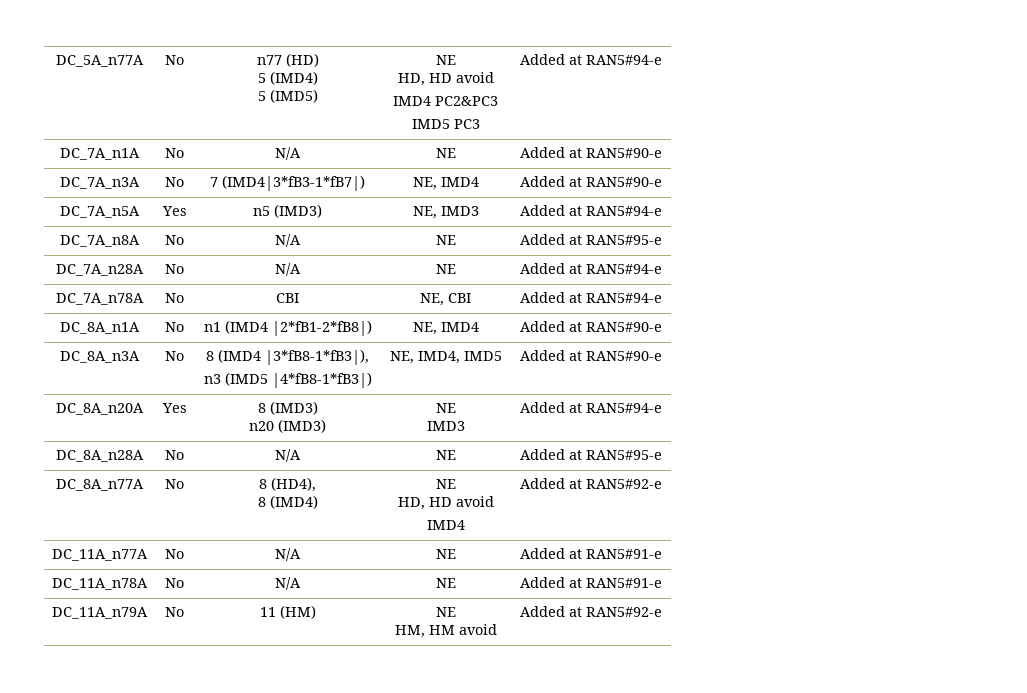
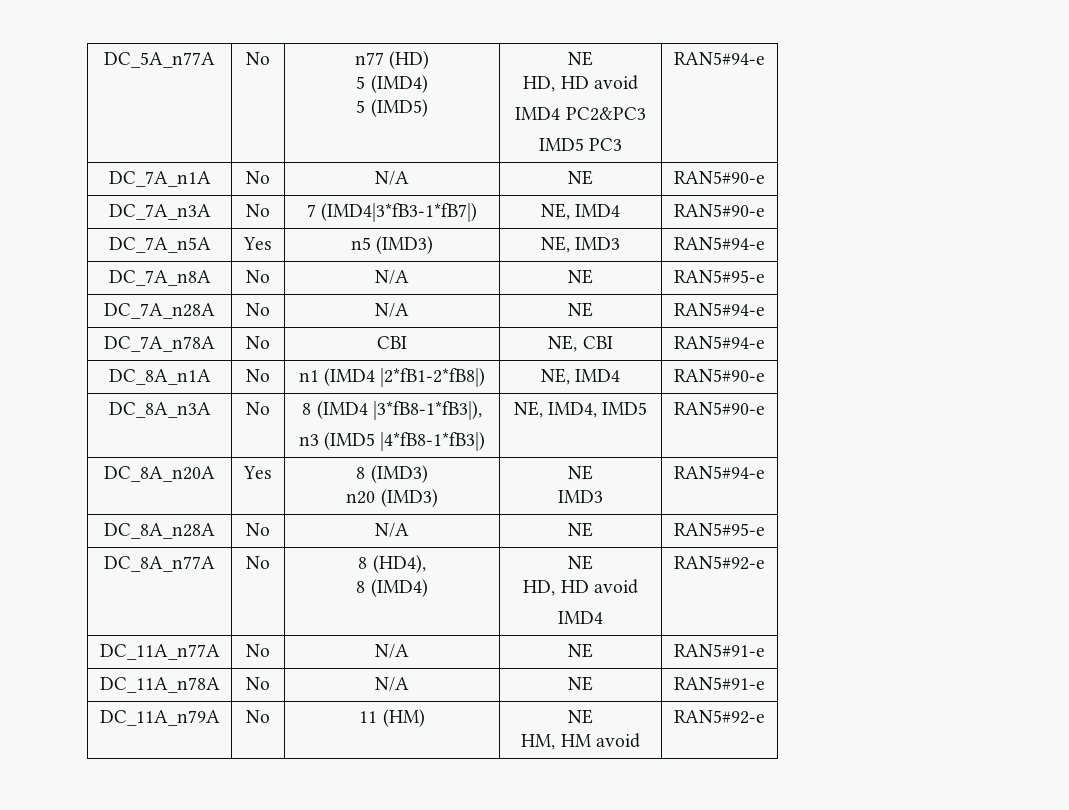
[519,54,582,65] Added at -> (623, 144) none
[519,147,582,158] Added at -> (593, 177) none
[519,176,582,187] Added at -> (621, 210) none
[519,205,582,216] Added at -> (621, 243) none
[519,234,582,245] Added at -> (593, 276) none
[519,263,582,274] Added at -> (593, 309) none
[519,292,582,303] Added at -> (613, 342) none
[519,321,582,332] Added at -> (621, 375) none
[519,350,582,361] Added at -> (648, 408) none
[519,402,582,413] Added at -> (603, 496) none
[519,449,582,460] Added at -> (593, 529) none
[519,478,582,489] Added at -> (603, 617) none
[519,548,582,559] Added at -> (593, 650) none
[519,577,582,588] Added at -> (593, 683) none
[519,606,582,617] Added at -> (640, 740) none

